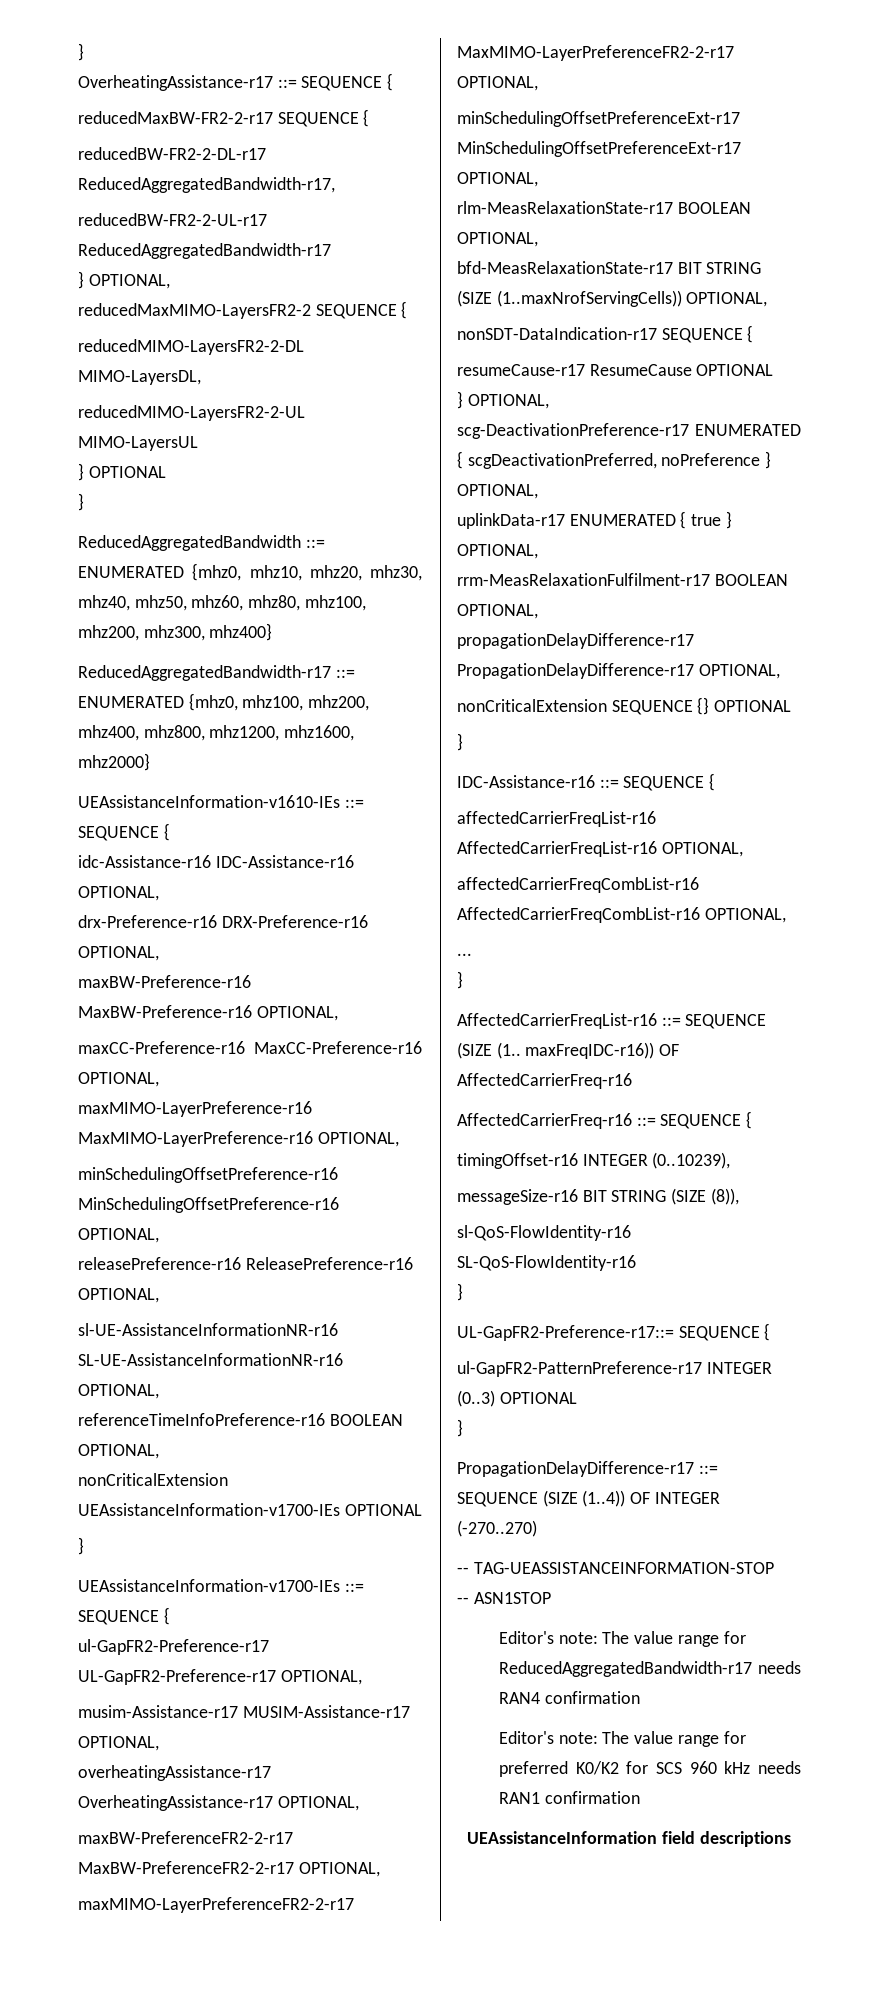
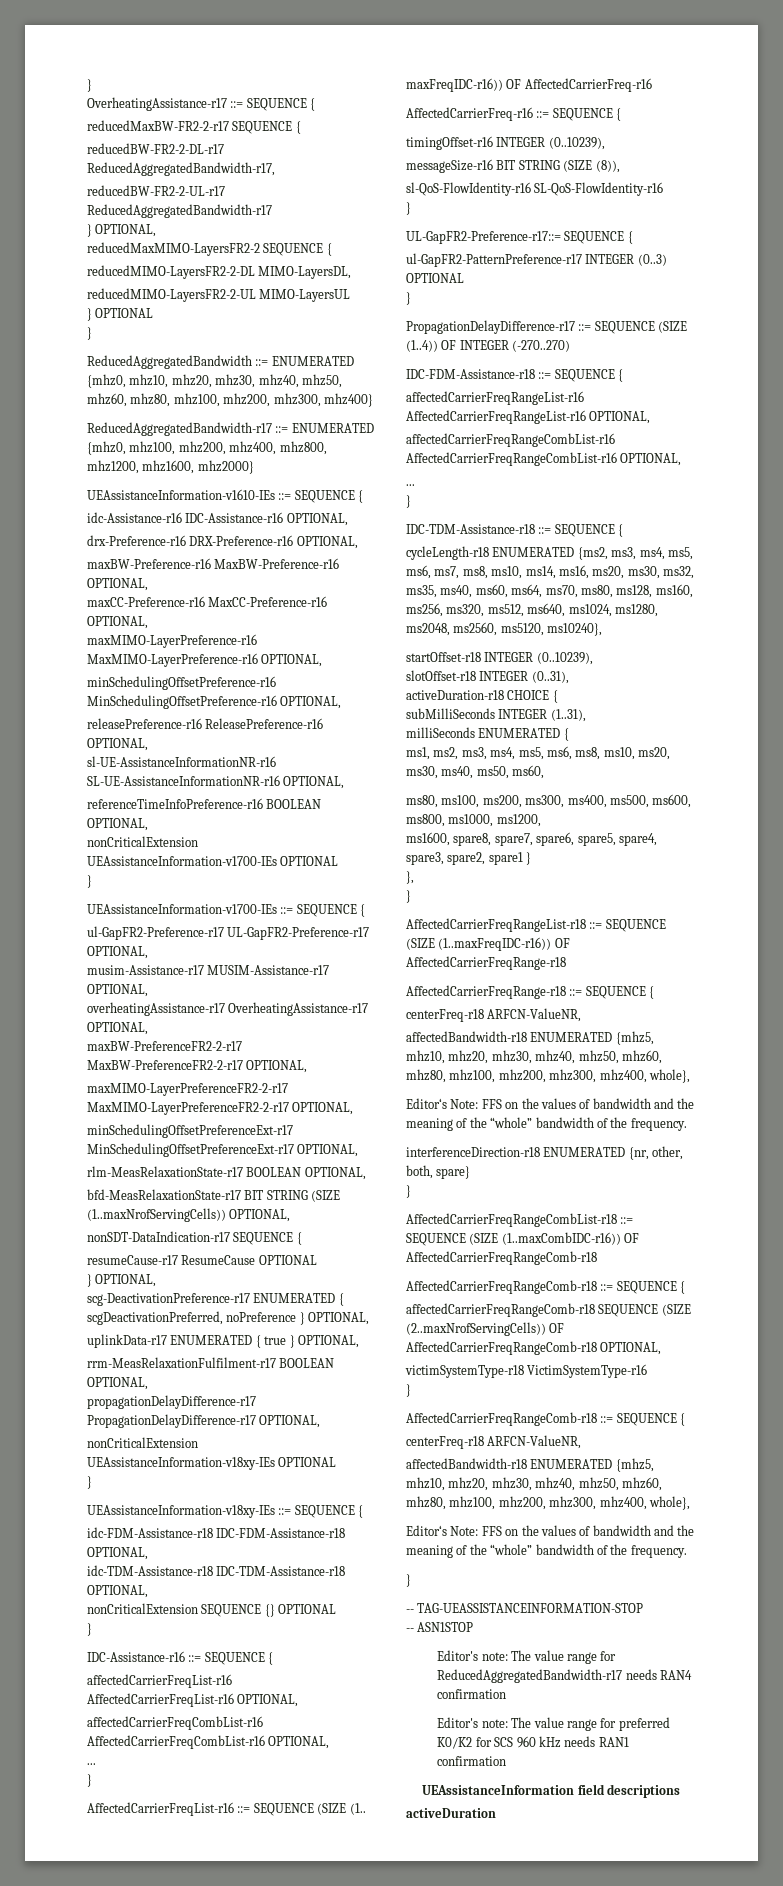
(780, 671) none -> [87,1437,198,1448] [87,1457,337,1470] [87,1476,92,1489] [87,1505,364,1518] [87,1527,346,1538] [87,1547,148,1560] [87,1565,346,1576] [87,1585,148,1598] // nonCriticalExtension UEAssistanceInformation-v18xy-IEs OPTIONAL // } // UEAssistanceInformation-v18xy-IEs ::= SEQUENCE { // idc-FDM-Assistance-r18 IDC-FDM-Assistance-r18 OPTIONAL, // idc-TDM-Assistance-r18 IDC-TDM-Assistance-r18 OPTIONAL,
(537, 1528) none -> [406,369,624,382] [406,391,584,405] [406,410,651,424] [406,433,615,447] [406,452,682,466] [406,484,415,486] [406,495,411,508] [406,524,624,537] [406,546,693,560] [406,565,694,579] [406,584,693,598] [406,603,658,617] [406,622,603,636] [406,652,593,665] [406,670,569,684] [406,690,558,703] [406,708,586,722] [406,727,569,741] [406,746,670,760] [406,765,545,779] [406,794,692,808] [406,814,541,827] [406,832,657,846] [406,852,532,865] [406,871,414,884] [406,890,411,903] [406,918,666,932] [406,937,570,951] [406,956,566,970] [406,985,655,999] [406,1008,582,1022] [406,1031,654,1045] [406,1050,662,1064] [406,1069,690,1083] [406,1098,695,1109] [406,1117,687,1131] [406,1146,684,1160] [406,1165,471,1179] [406,1185,411,1198] [406,1213,634,1227] [406,1232,640,1246] [406,1251,597,1265] [406,1280,686,1294] [406,1303,691,1317] [406,1322,565,1336] [406,1341,662,1355] [405,1364,648,1378] [406,1384,411,1397] [406,1412,686,1426] [406,1435,582,1449] [406,1458,654,1472] [406,1477,662,1491] [406,1496,690,1510] [406,1525,695,1536] [406,1544,687,1558] [406,1574,411,1587] // IDC-FDM-Assistance-r18 ::= SEQUENCE { // affectedCarrierFreqRangeList-r16 AffectedCarrierFreqRangeList-r16 OPTIONAL, // affectedCarrierFreqRangeCombList-r16 AffectedCarrierFreqRangeCombList-r16 OPTIONAL, // ... // } // IDC-TDM-Assistance-r18 ::= SEQUENCE { // cycleLength-r18 ENUMERATED {ms2, ms3, ms4, ms5, ms6, ms7, ms8, ms10, ms14, ms16, ms20, ms30, ms32, ms35, ms40, ms60, ms64, ms70, ms80, ms128, ms160, ms256, ms320, ms512, ms640, ms1024, ms1280, ms2048, ms2560, ms5120, ms10240}, // startOffset-r18 INTEGER (0..10239), // slotOffset-r18 INTEGER (0..31), // activeDuration-r18 CHOICE { // subMilliSeconds INTEGER (1..31), // milliSeconds ENUMERATED { // ms1, ms2, ms3, ms4, ms5, ms6, ms8, ms10, ms20, ms30, ms40, ms50, ms60, // ms80, ms100, ms200, ms300, ms400, ms500, ms600, ms800, ms1000, ms1200, // ms1600, spare8, spare7, spare6, spare5, spare4, spare3, spare2, spare1 } // }, // } // AffectedCarrierFreqRangeList-r18 ::= SEQUENCE (SIZE (1..maxFreqIDC-r16)) OF AffectedCarrierFreqRange-r18 // AffectedCarrierFreqRange-r18 ::= SEQUENCE { // centerFreq-r18 ARFCN-ValueNR, // affectedBandwidth-r18 ENUMERATED {mhz5, mhz10, mhz20, mhz30, mhz40, mhz50, mhz60, mhz80, mhz100, mhz200, mhz300, mhz400, whole}, // Editor‘s Note: FFS on the values of bandwidth and the meaning of the “whole” bandwidth of the frequency. // interferenceDirection-r18 ENUMERATED {nr, other, both, spare} // } // AffectedCarrierFreqRangeCombList-r18 ::= SEQUENCE (SIZE (1..maxCombIDC-r16)) OF AffectedCarrierFreqRangeComb-r18 // AffectedCarrierFreqRangeComb-r18 ::= SEQUENCE { // affectedCarrierFreqRangeComb-r18 SEQUENCE (SIZE (2..maxNrofServingCells)) OF AffectedCarrierFreqRangeComb-r18 OPTIONAL, // victimSystemType-r18 VictimSystemType-r16 // } // AffectedCarrierFreqRangeComb-r18 ::= SEQUENCE { // centerFreq-r18 ARFCN-ValueNR, // affectedBandwidth-r18 ENUMERATED {mhz5, mhz10, mhz20, mhz30, mhz40, mhz50, mhz60, mhz80, mhz100, mhz200, mhz300, mhz400, whole}, // Editor‘s Note: FFS on the values of bandwidth and the meaning of the “whole” bandwidth of the frequency. // }
(791, 1839) none -> [406,1808,496,1818] // activeDuration

